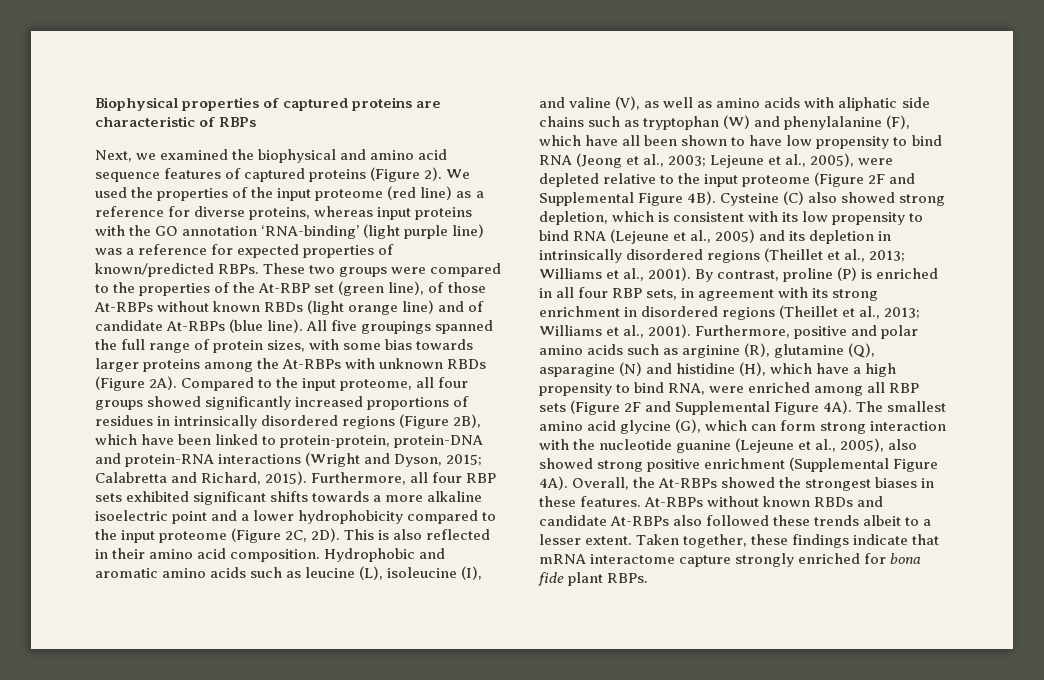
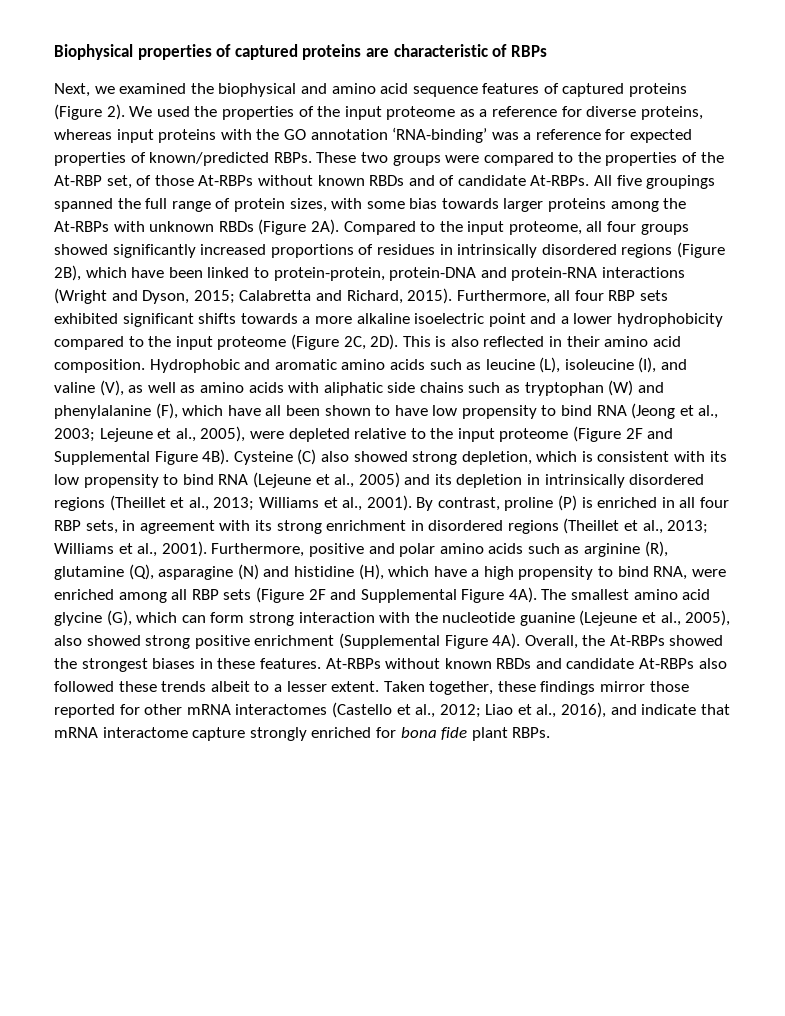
[387,186,453,200] (red line) -> (456, 113) none
[363,224,485,239] (light purple line) -> (488, 135) none
[314,281,425,296] set (green line), -> [106,175,132,189] set,
[307,300,485,315] [95,319,304,333] (light orange line) and of candidate At-RBPs (blue line). -> [408,175,590,186] and of candidate At-RBPs.
(850, 541) none -> [600,681,689,692] [54,702,637,718] mirror those reported for other mRNA interactomes (Castello et al., 2012; Liao et al., 2016), and

